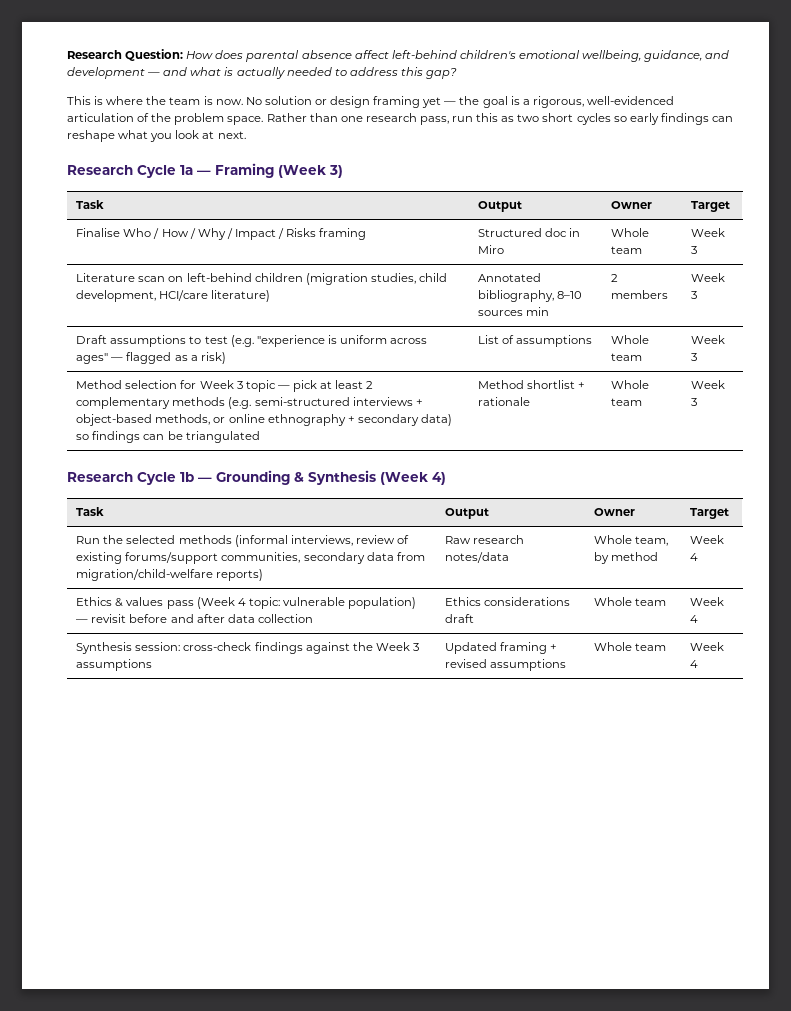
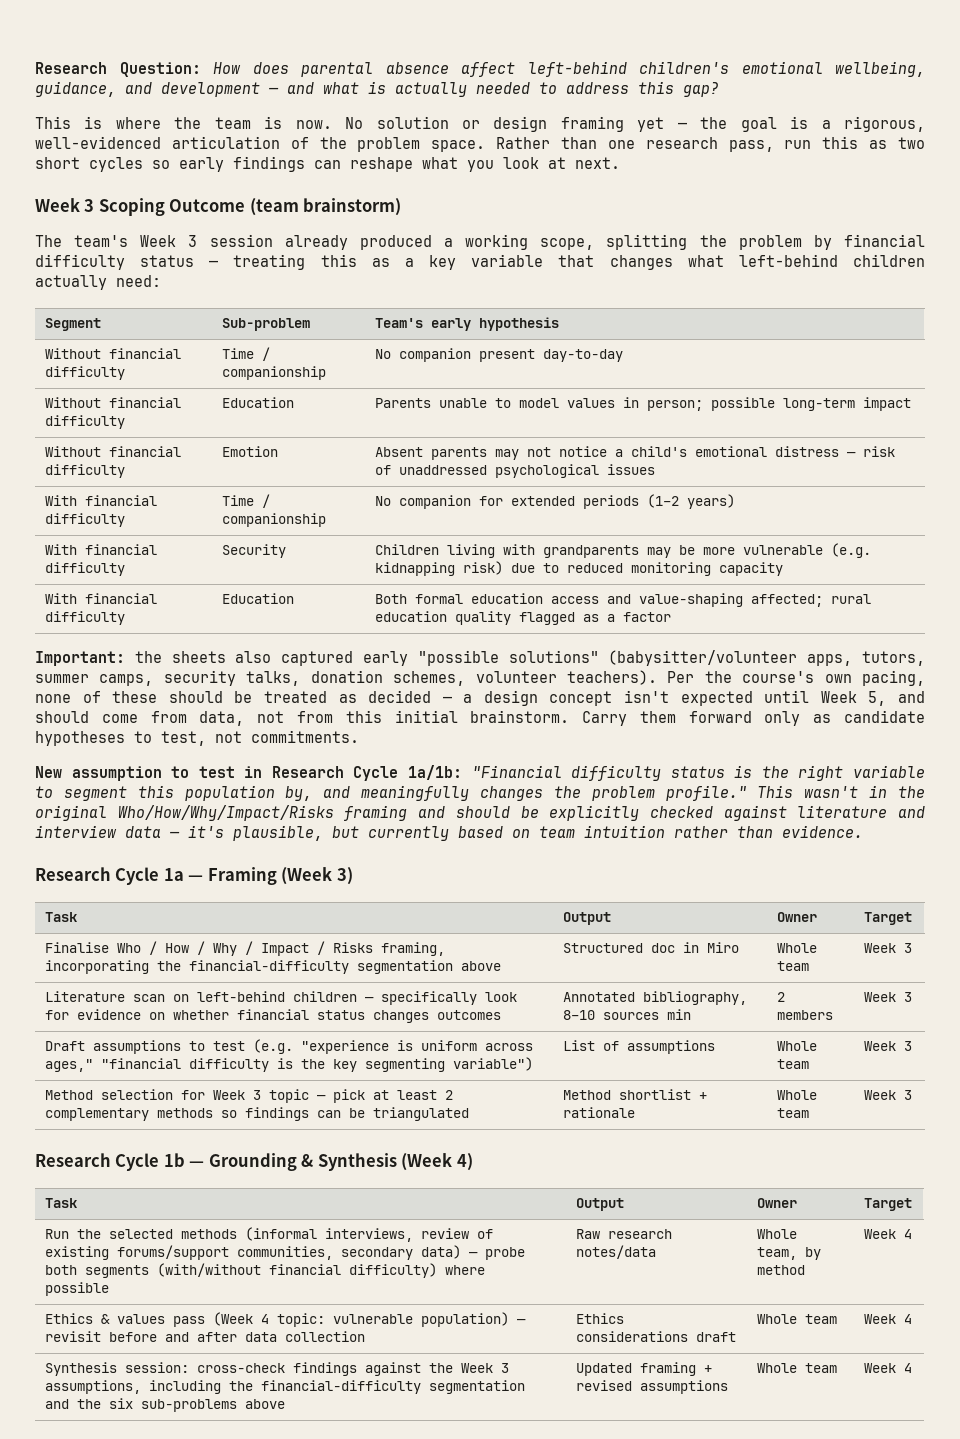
(246, 135) none -> [35,198,402,216] [35,234,925,250] [35,254,925,270] [35,275,161,290] [45,318,102,331] [222,318,311,331] [375,317,560,331] [45,348,182,359] [45,366,126,380] [222,347,271,361] [222,366,327,380] [375,348,624,362] [45,397,182,408] [45,415,126,429] [222,397,295,408] [375,397,912,411] [45,446,182,457] [45,464,126,478] [222,446,279,457] [375,446,896,460] [375,464,656,478] [45,495,158,506] [45,513,126,527] [222,494,271,508] [222,513,327,527] [375,494,736,509] [45,544,158,555] [45,562,126,576] [222,544,287,558] [375,543,872,558] [375,561,784,576] [45,593,158,604] [45,611,126,625] [222,593,295,604] [375,593,872,607] [375,611,672,625] [35,650,925,666] [35,670,925,686] [35,690,926,706] [35,710,926,726] [35,730,359,746] [35,765,925,781] [35,785,926,801] [35,805,926,821] [35,825,863,841] // Week 3 Scoping Outcome (team brainstorm) // The team's Week 3 session already produced a working scope, splitting the problem by financial difficulty status — treating this as a key variable that changes what left-behind children actually need: // Segment | Sub-problem | Team's early hypothesis // Without financial difficulty | Time / companionship | No companion present day-to-day // Without financial difficulty | Education | Parents unable to model values in person; possible long-term impact // Without financial difficulty | Emotion | Absent parents may not notice a child's emotional distress — risk of unaddressed psychological issues // With financial difficulty | Time / companionship | No companion for extended periods (1–2 years) // With financial difficulty | Security | Children living with grandparents may be more vulnerable (e.g. kidnapping risk) due to reduced monitoring capacity // With financial difficulty | Education | Both formal education access and value-shaping affected; rural education quality flagged as a factor // Important: the sheets also captured early "possible solutions" (babysitter/volunteer apps, tutors, summer camps, security talks, donation schemes, volunteer teachers). Per the course's own pacing, none of these should be treated as decided — a design concept isn't expected until Week 5, and should come from data, not from this initial brainstorm. Carry them forward only as candidate hypotheses to test, not commitments. // New assumption to test in Research Cycle 1a/1b: "Financial difficulty status is the right variable to segment this population by, and meaningfully changes the problem profile." This wasn't in the original Who/How/Why/Impact/Risks framing and should be explicitly checked against literature and interview data — it's plausible, but currently based on team intuition rather than evidence.
[319,228,367,240] framing -> [381,942,446,956] [45,960,502,974] framing, incorporating the financial-difficulty segmentation above
[305,273,447,285] [76,290,271,302] (migration studies, child development, HCI/care literature) -> [365,991,518,1005] [45,1009,502,1023] — specifically look for evidence on whether financial status changes outcomes
[76,352,226,364] ages" — flagged as a risk) -> [45,1057,534,1072] ages," "financial difficulty is the key segmenting variable")
[228,397,423,409] [76,414,452,426] (e.g. semi-structured interviews + object-based methods, or online ethnography + secondary data) -> (214, 1113) none
[366,552,425,561] [76,569,264,581] data from migration/child-welfare reports) -> [421,1245,526,1260] [45,1263,486,1278] [45,1282,110,1296] data) — probe both segments (with/without financial difficulty) where possible
[76,659,153,671] assumptions -> [45,1380,526,1394] [45,1398,286,1412] assumptions, including the financial-difficulty segmentation and the six sub-problems above

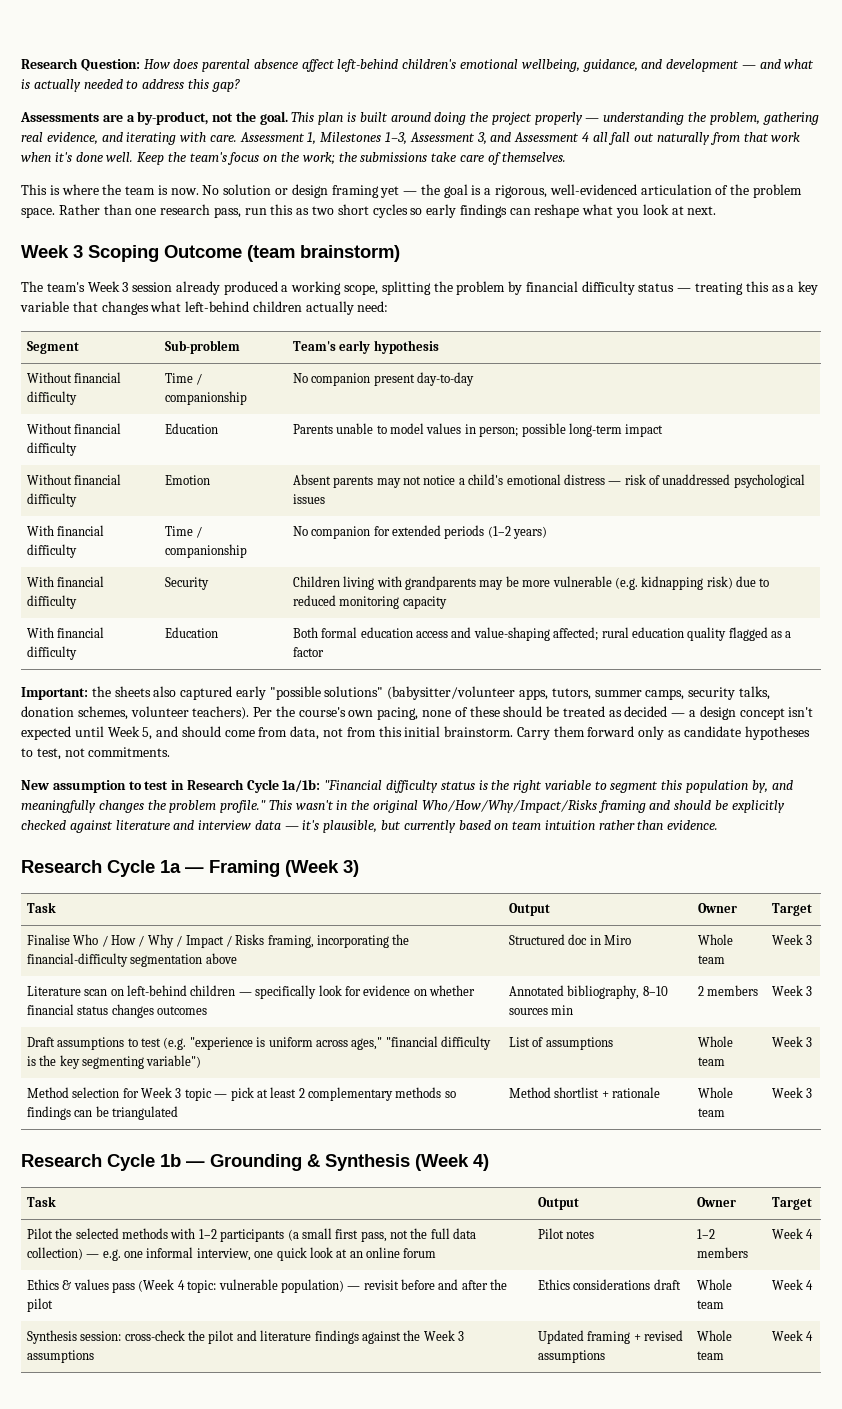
(719, 89) none -> [20,111,819,125] [21,132,801,145] [21,152,567,165] // Assessments are a by-product, not the goal. This plan is built around doing the project properly — understanding the problem, gathering real evidence, and iterating with care. Assessment 1, Milestones 1–3, Assessment 3, and Assessment 4 all fall out naturally from that work when it's done well. Keep the team's focus on the work; the submissions take care of themselves.
[45,1229,70,1239] Run -> [26,1228,53,1239] Pilot
[245,1227,494,1242] [45,1245,526,1260] [45,1263,486,1278] [45,1282,110,1296] [576,1229,673,1239] [576,1245,657,1259] [757,1229,798,1239] [757,1247,822,1260] [757,1265,806,1275] (informal interviews, review of existing forums/support communities, secondary data) — probe both segments (with/without financial difficulty) where possible | Raw research notes/data | Whole team, by method -> [170,1228,477,1242] [26,1247,437,1261] [537,1228,595,1239] [696,1229,715,1239] [696,1247,748,1258] with 1–2 participants (a small first pass, not the full data collection) — e.g. one informal interview, one quick look at an online forum | Pilot notes | 1–2 members
[245,1331,366,1342] data collection -> [490,1279,508,1290] [26,1298,53,1312] the pilot
(286, 1368) none -> [188,1330,312,1344] the pilot and literature
[45,1380,526,1394] [45,1398,286,1412] assumptions, including the financial-difficulty segmentation and the six sub-problems above -> [26,1350,94,1363] assumptions

